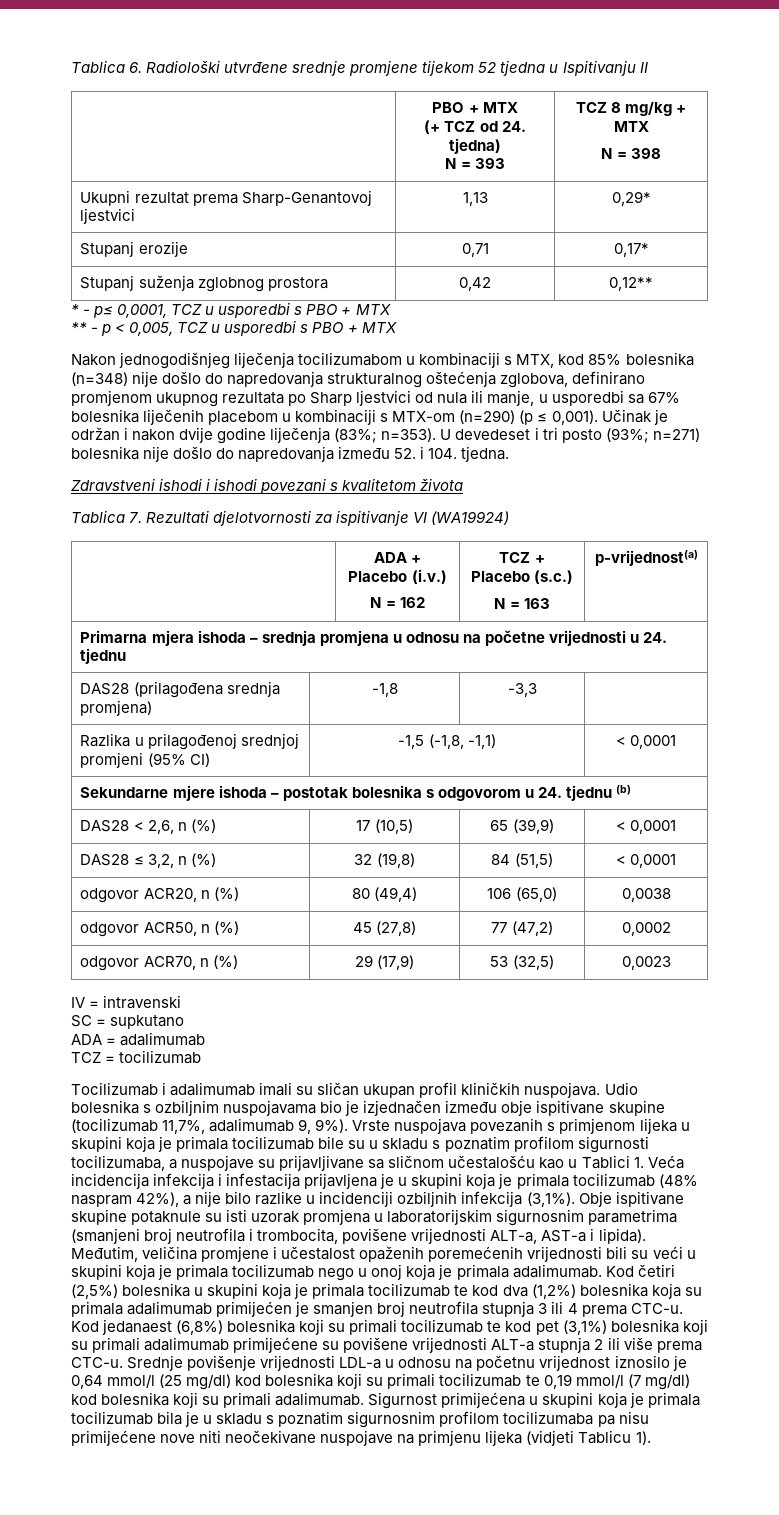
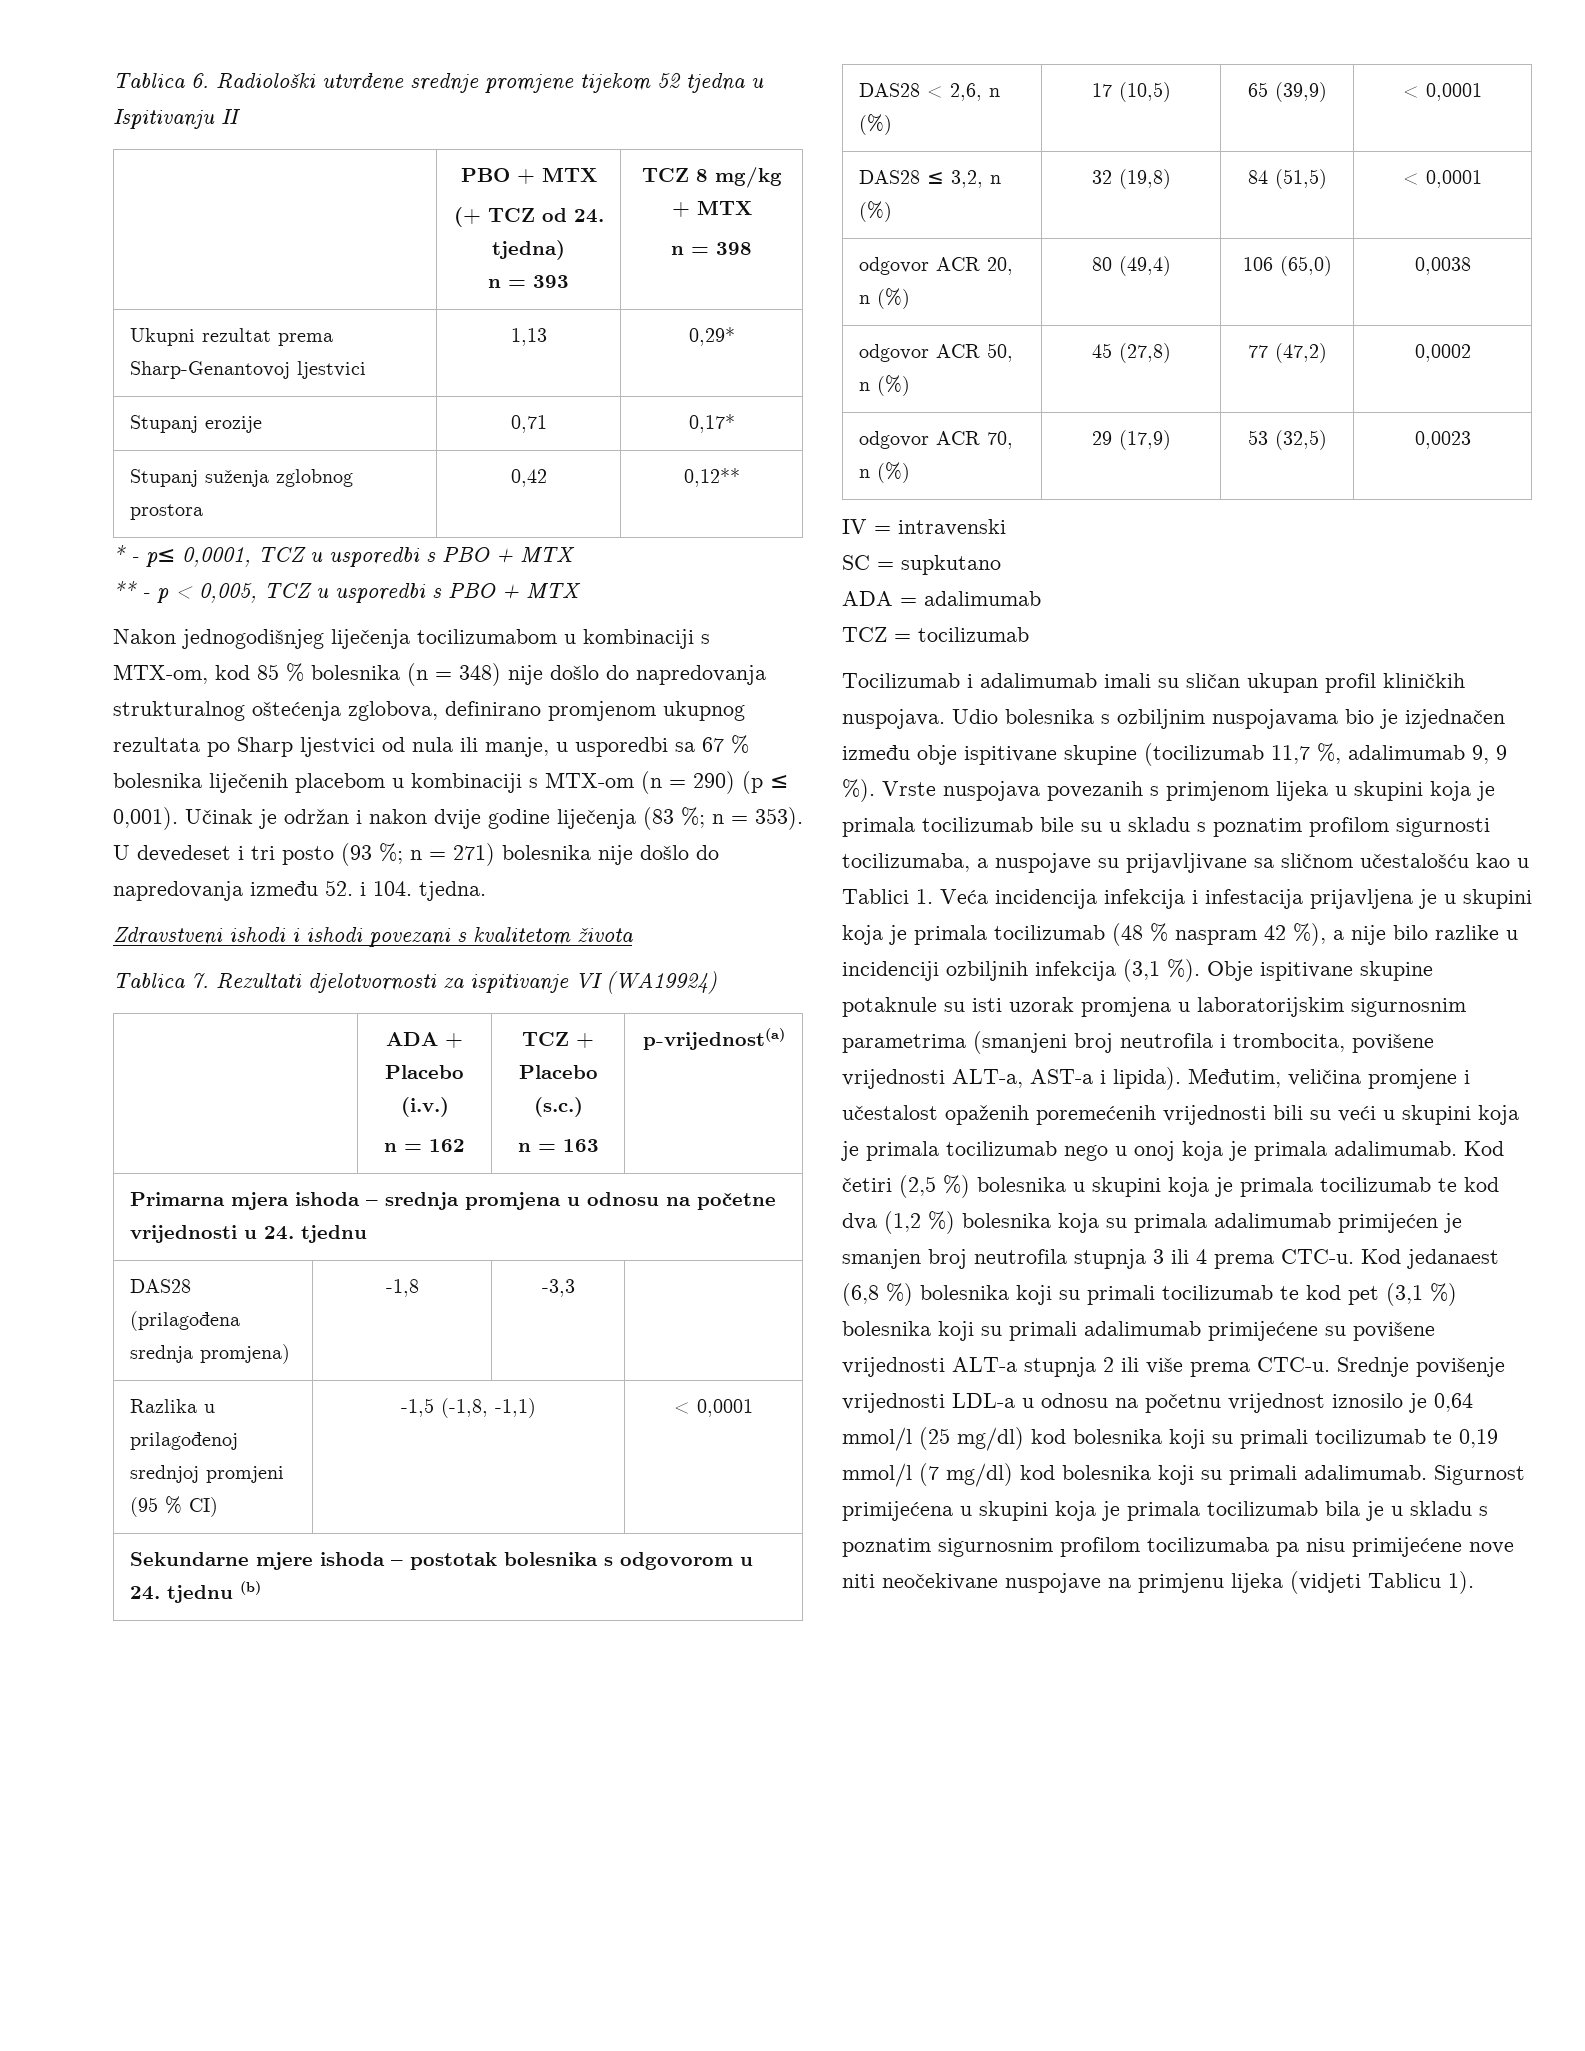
[445,158,457,169] N -> [488,279,501,288] n
[601,148,613,159] N -> [671,246,684,255] n
[516,352,694,368] [71,372,128,386] MTX, kod 85% bolesnika (n=348) -> [113,663,501,686] MTX-om, kod 85 % bolesnika (n = 348)
[647,392,680,403] 67% -> [702,735,749,754] 67 %
[459,410,516,424] (n=290) -> [641,771,735,794] (n = 290)
[334,428,437,443] (83%; n=353). -> [643,807,803,830] (83 %; n = 353).
[605,428,700,443] (93%; n=271) -> [341,843,495,866] (93 %; n = 271)
[370,597,382,608] N -> [384,1143,397,1152] n
[494,598,506,609] N -> [517,1143,531,1152] n
[147,753,186,767] (95% -> [130,1496,183,1517] (95 %
[143,888,197,902] ACR20, -> [936,257,1014,275] ACR 20,
[143,922,197,936] ACR50, -> [936,343,1014,362] ACR 50,
[143,956,196,970] ACR70, -> [936,431,1014,449] ACR 70,
[162,1118,349,1134] 11,7%, adalimumab 9, 9%). -> [1271,743,1507,764] [842,779,875,802] 11,7 %, adalimumab 9, 9 %).
[658,1174,698,1188] [71,1192,180,1207] (48% naspram 42%), -> [1112,923,1326,946] (48 % naspram 42 %),
[526,1192,575,1207] (3,1%). -> [1123,959,1200,982] (3,1 %).
[71,1284,118,1299] (2,5%) -> [899,1175,970,1198] (2,5 %)
[531,1284,576,1299] (1,2%) -> [884,1211,955,1234] (1,2 %)
[176,1320,224,1335] (6,8%) -> [842,1283,913,1306] (6,8 %)
[562,1320,607,1335] (3,1%) -> [1386,1283,1457,1306] (3,1 %)

